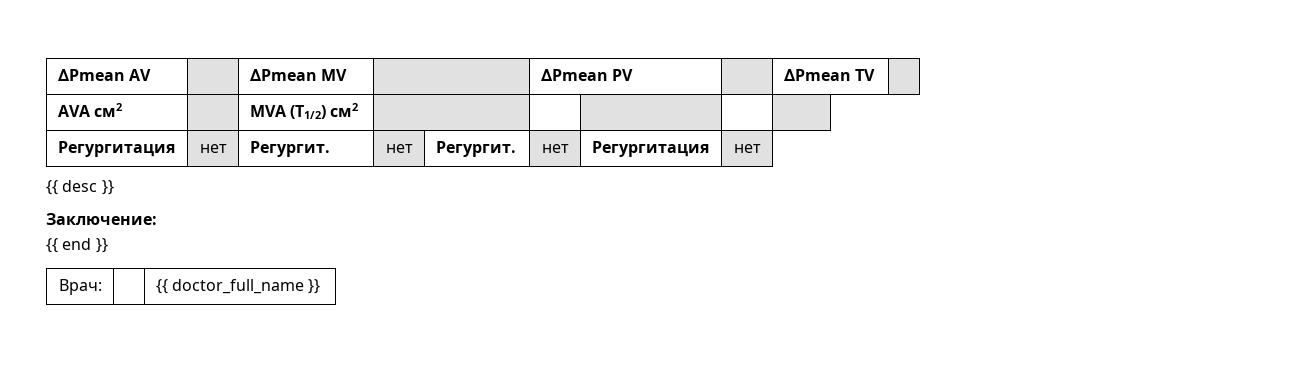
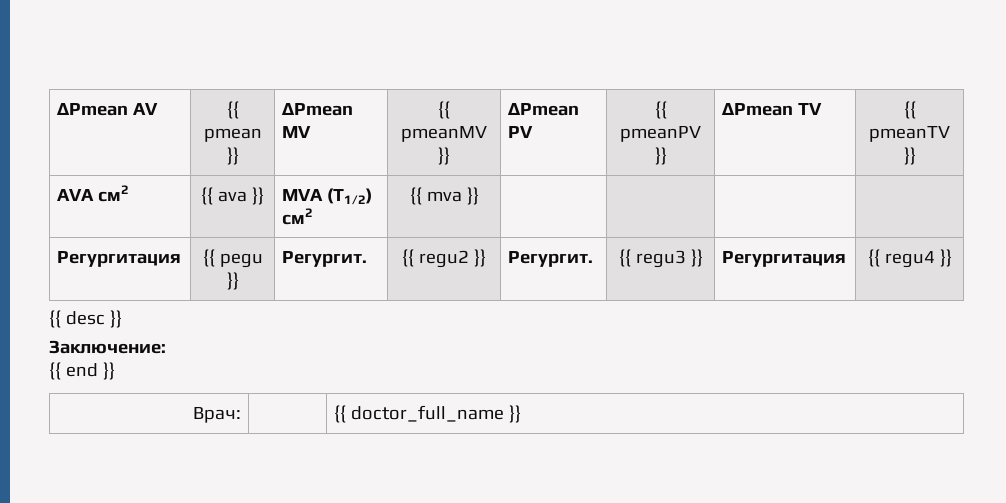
(151, 75) none -> [226,101,239,119] [203,128,262,142] [226,147,239,165] {{ pmean }}
(347, 75) none -> [438,101,450,119] [401,126,487,142] [438,147,450,165] {{ pmeanMV }}
(633, 75) none -> [654,101,667,119] [620,126,701,142] [654,147,667,165] {{ pmeanPV }}
(875, 75) none -> [903,101,916,119] [869,126,950,142] [903,147,916,165] {{ pmeanTV }}
(122, 110) none -> [201,187,264,205] {{ ava }}
[57,141,175,157] [199,144,227,153] [249,141,330,157] [385,144,413,153] [435,141,516,157] [541,144,569,153] [591,141,709,157] [733,144,761,153] | | | | // Регургитация | нет | Регургит. | нет | Регургит. | нет | Регургитация | нет -> [409,187,479,205] [57,251,182,267] [202,249,263,268] [226,272,239,290] [282,251,368,267] [402,249,486,268] [508,251,594,267] [618,249,703,268] [722,251,847,267] [867,249,952,268] {{ mva }} | | | | // Регургитация | {{ pegu }} | Регургит. | {{ regu2 }} | Регургит. | {{ regu3 }} | Регургитация | {{ regu4 }}

